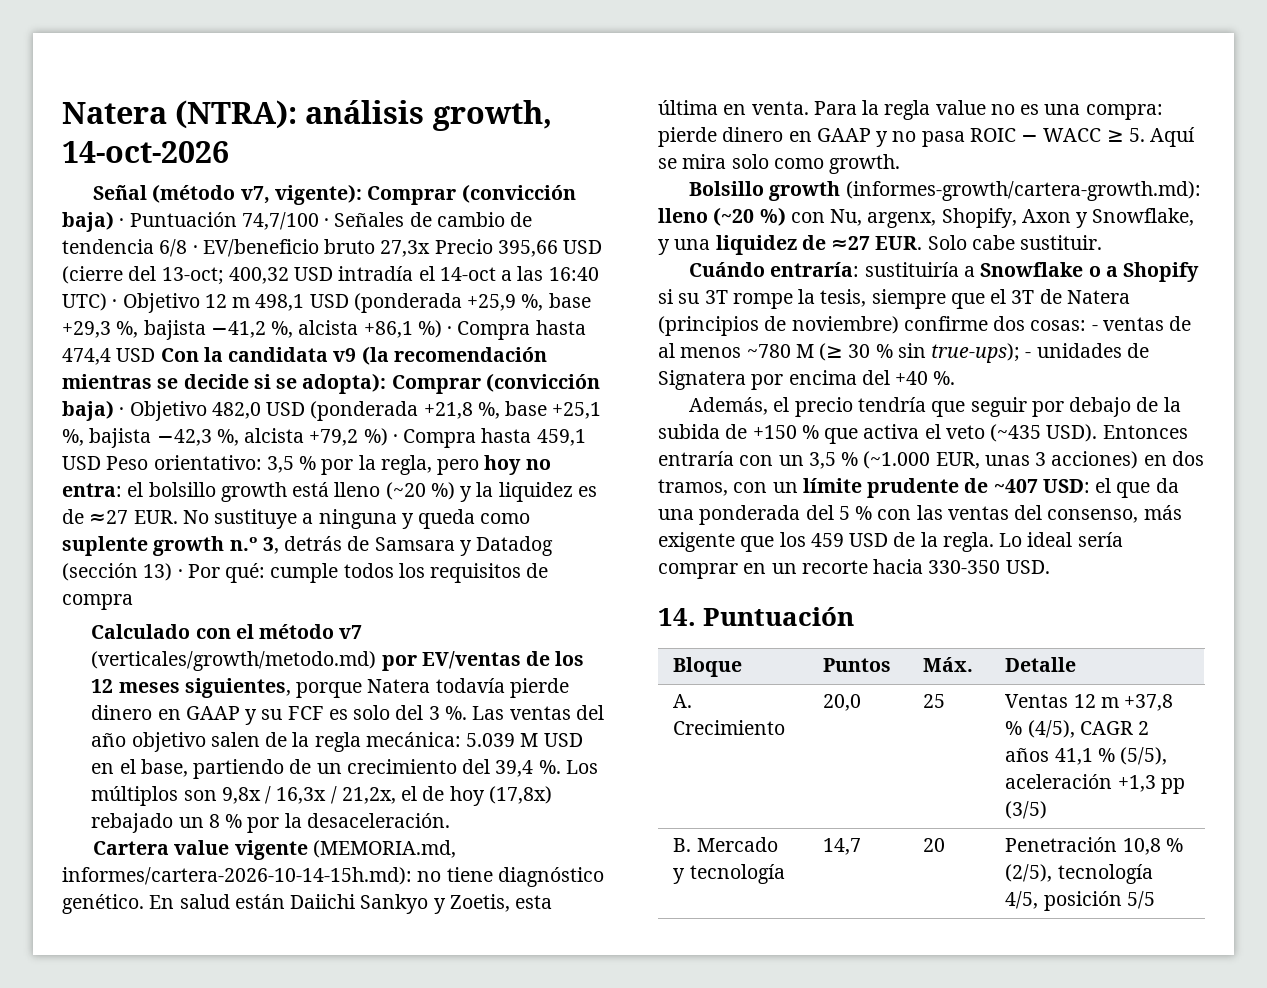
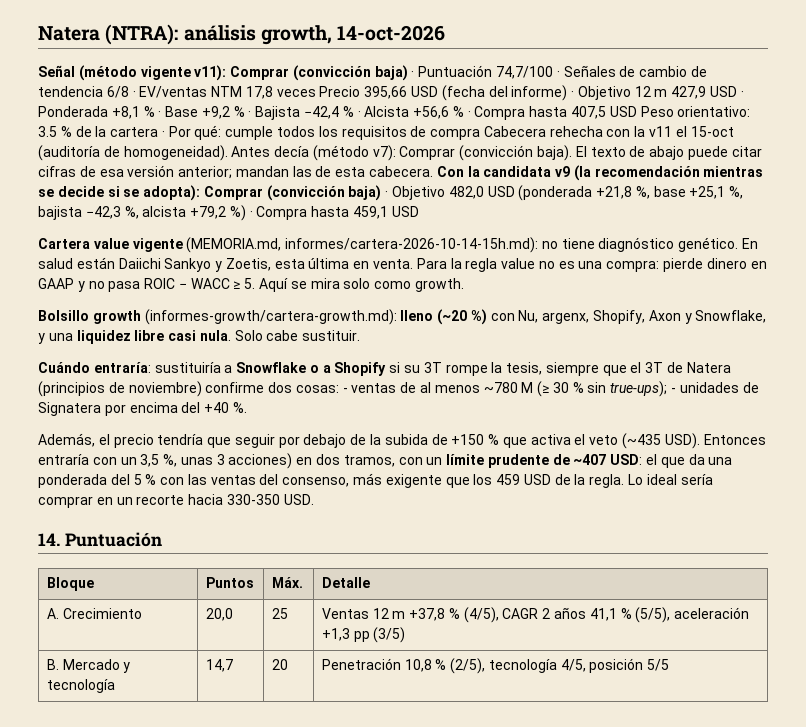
[240,184,363,205] v7, vigente): -> [140,65,227,81] vigente v11):
[202,239,603,257] [62,266,599,285] [62,293,591,313] [62,320,586,340] [62,348,156,365] EV/beneficio bruto 27,3x Precio 395,66 USD (cierre del 13-oct; 400,32 USD intradía el 14-oct a las 16:40 UTC) · Objetivo 12 m 498,1 USD (ponderada +25,9 %, base +29,3 %, bajista −41,2 %, alcista +86,1 %) · Compra hasta 474,4 USD -> [139,85,744,101] [38,106,751,120] [38,125,734,140] [38,145,762,161] [38,165,434,179] EV/ventas NTM 17,8 veces Precio 395,66 USD (fecha del informe) · Objetivo 12 m 427,9 USD · Ponderada +8,1 % · Base +9,2 % · Bajista −42,4 % · Alcista +56,6 % · Compra hasta 407,5 USD Peso orientativo: 3.5 % de la cartera · Por qué: cumple todos los requisitos de compra Cabecera rehecha con la v11 el 15-oct (auditoría de homogeneidad). Antes decía (método v7): Comprar (convicción baja). El texto de abajo puede citar cifras de esa versión anterior; mandan las de esta cabecera.
[106,455,551,475] [62,482,597,502] [62,509,531,529] [62,536,554,556] [62,563,549,583] [62,594,133,610] [91,624,363,639] [91,651,585,671] [91,678,569,698] [91,705,604,725] [91,732,583,752] [91,759,598,779] [91,786,552,806] [91,813,450,833] Peso orientativo: 3,5 % por la regla, pero hoy no entra: el bolsillo growth está lleno (~20 %) y la liquidez es de ≈27 EUR. No sustituye a ninguna y queda como suplente growth n.º 3, detrás de Samsara y Datadog (sección 13) · Por qué: cumple todos los requisitos de compra // Calculado con el método v7 (verticales/growth/metodo.md) por EV/ventas de los 12 meses siguientes, porque Natera todavía pierde dinero en GAAP y su FCF es solo del 3 %. Las ventas del año objetivo salen de la regla mecánica: 5.039 M USD en el base, partiendo de un crecimiento del 39,4 %. Los múltiplos son 9,8x / 16,3x / 21,2x, el de hoy (17,8x) rebajado un 8 % por la desaceleración. -> (419, 211) none
[801,235,923,250] de ≈27 EUR. -> [134,330,231,341] libre casi nula.
[841,451,980,469] % (~1.000 EUR, -> [163,454,178,467] %,

